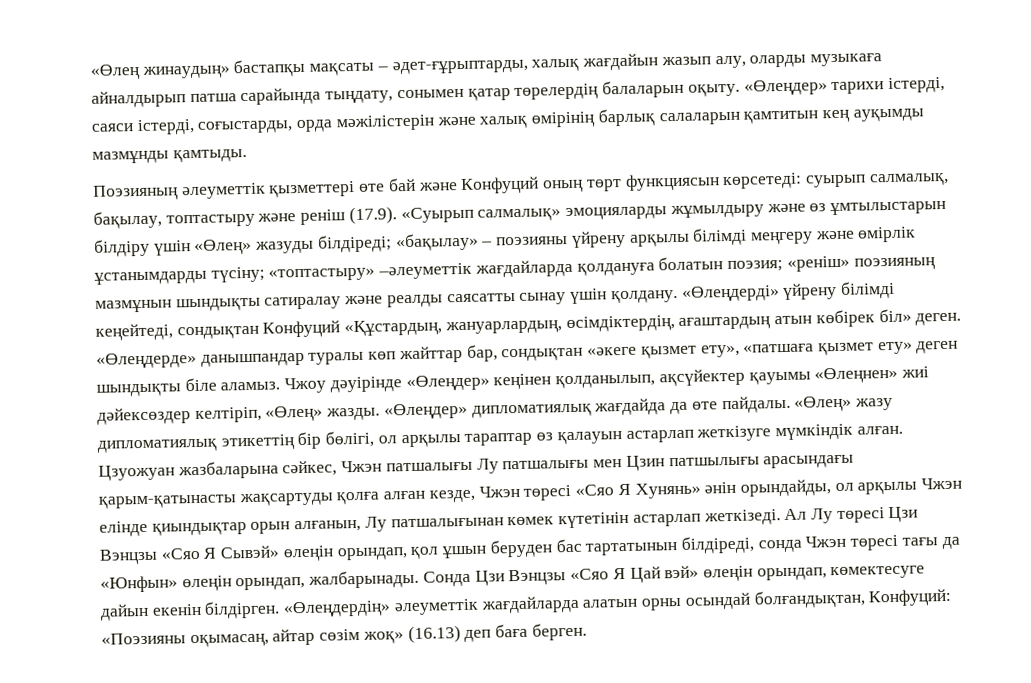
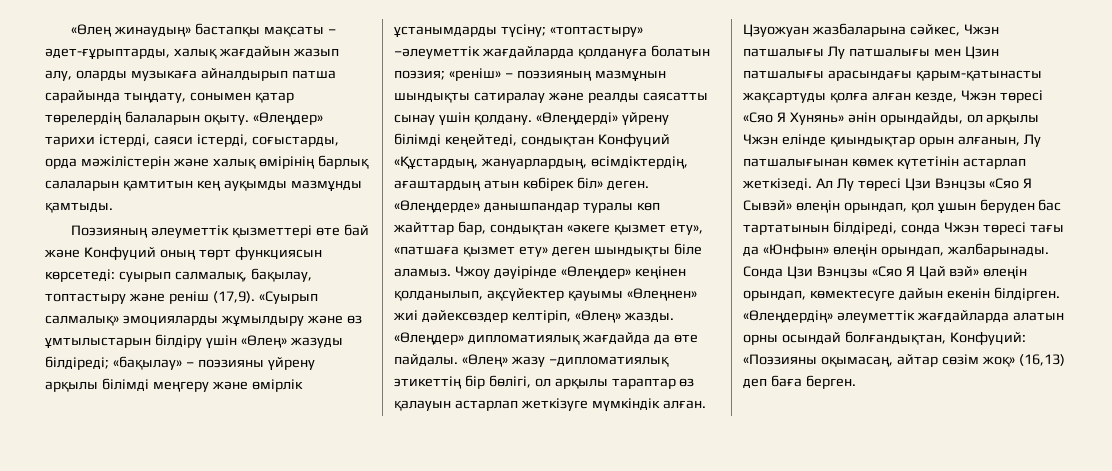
[348,206,397,225] (17.9). -> [212,291,255,303] (17,9).
(850, 263) none -> [504,73,513,78] –
[97,438,217,453] дипломатиялық -> [548,356,669,367] –дипломатиялық
[668,456,760,467] патшылығы -> [743,70,824,79] патшалығы
[407,625,461,644] (16.13) -> [1018,354,1065,366] (16,13)

